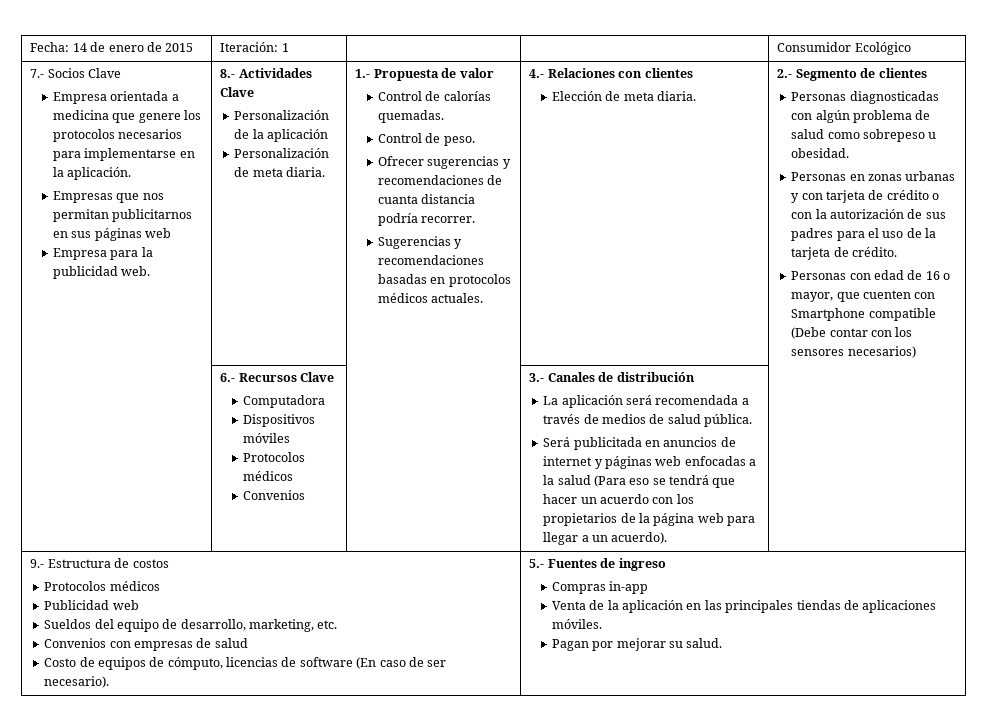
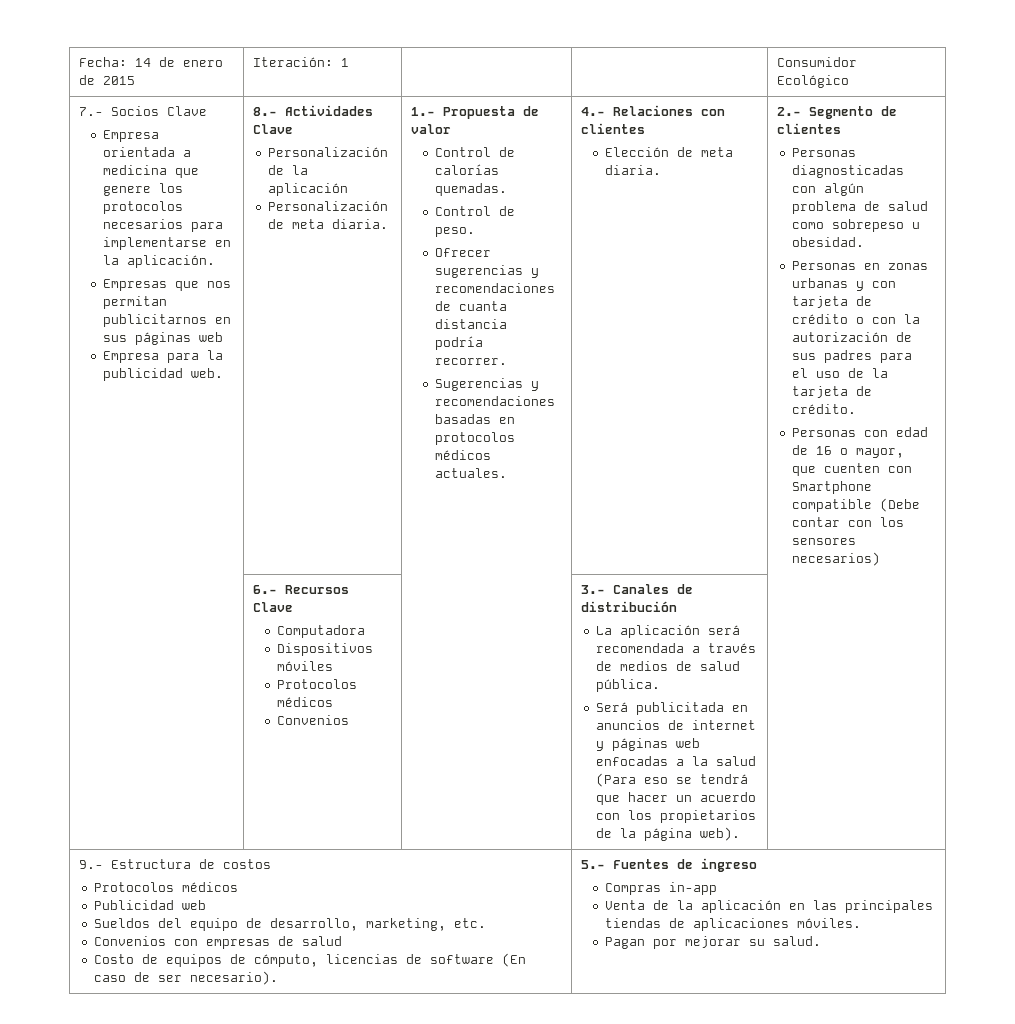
[697,513,756,526] [543,532,668,545] web para llegar a un acuerdo). -> [699,827,740,841] web).

